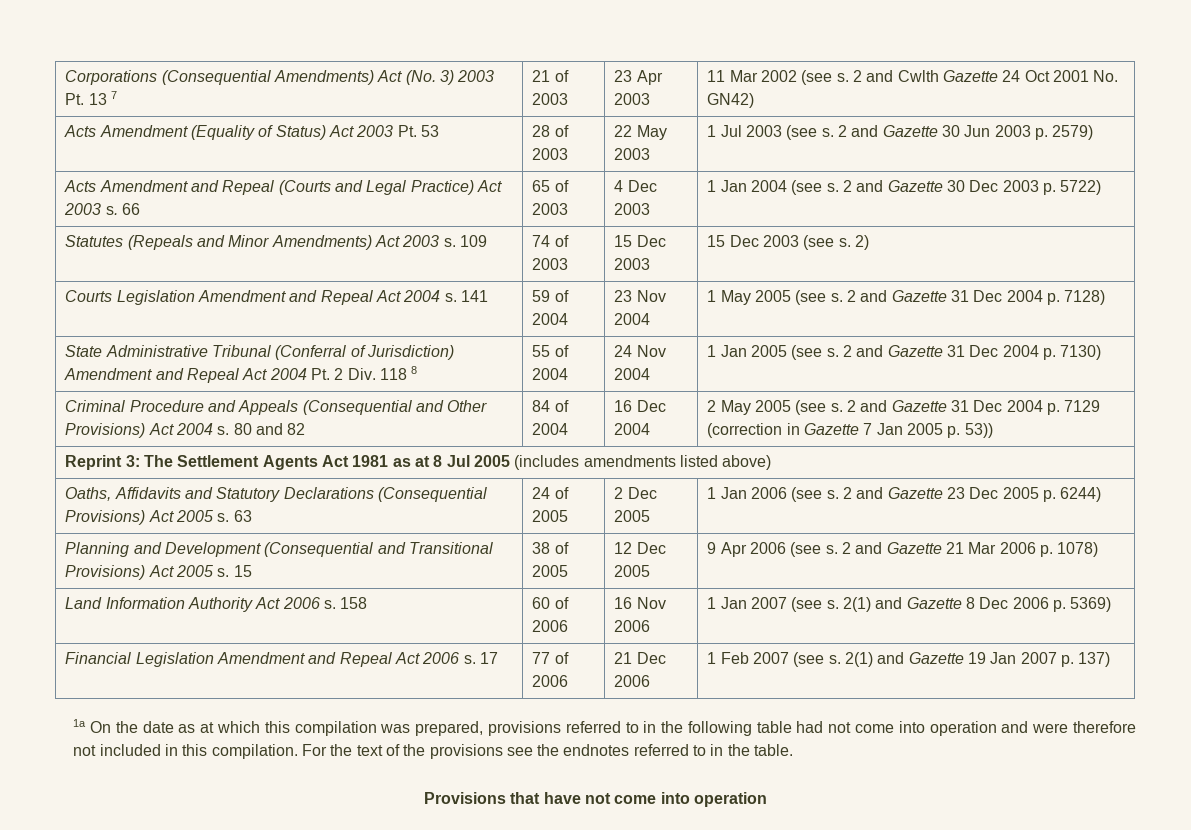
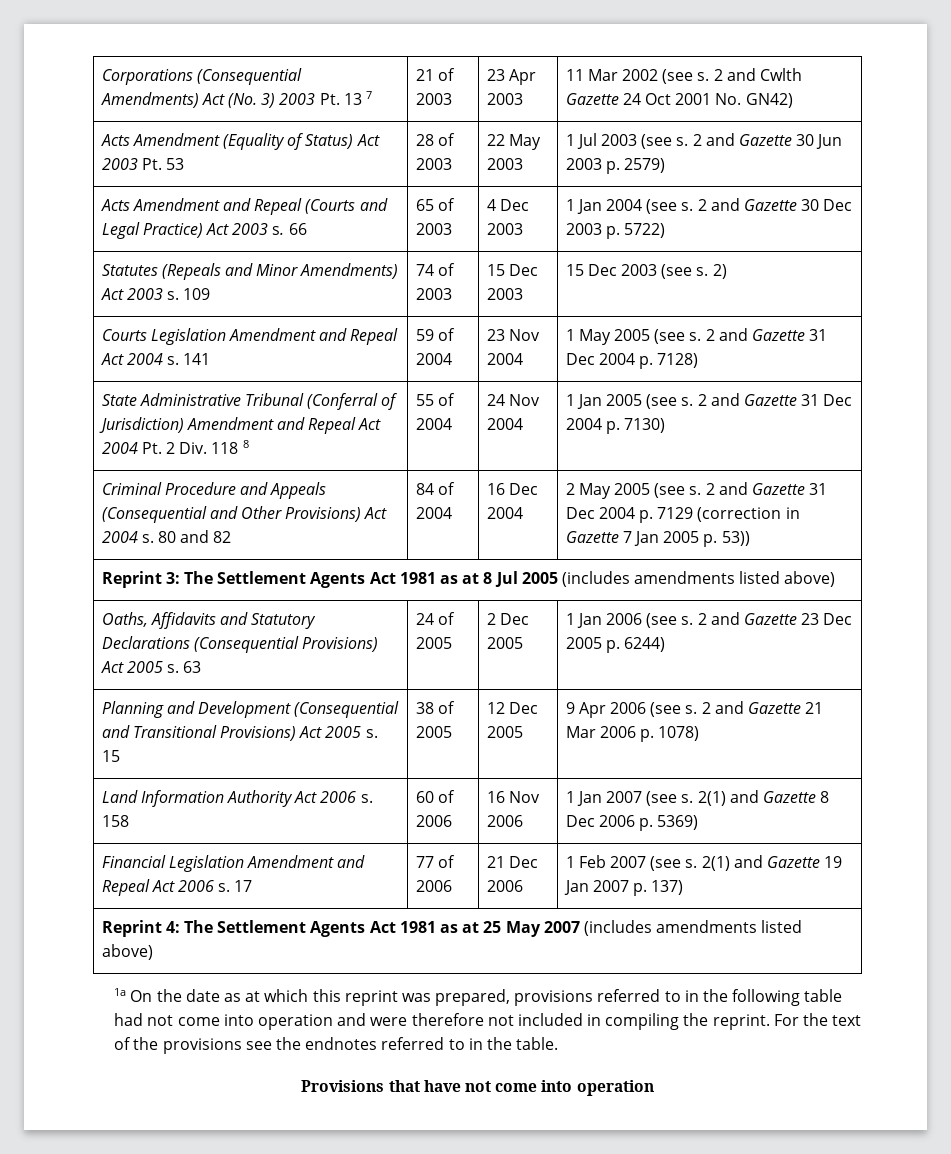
(1111, 659) none -> [101,920,803,937] [101,944,153,960] // Reprint 4: The Settlement Agents Act 1981 as at 25 May 2007 (includes amendments listed above)
[294,721,377,736] compilation -> [344,990,398,1006] reprint
[182,744,298,759] this compilation. -> [605,1013,770,1030] compiling the reprint.

